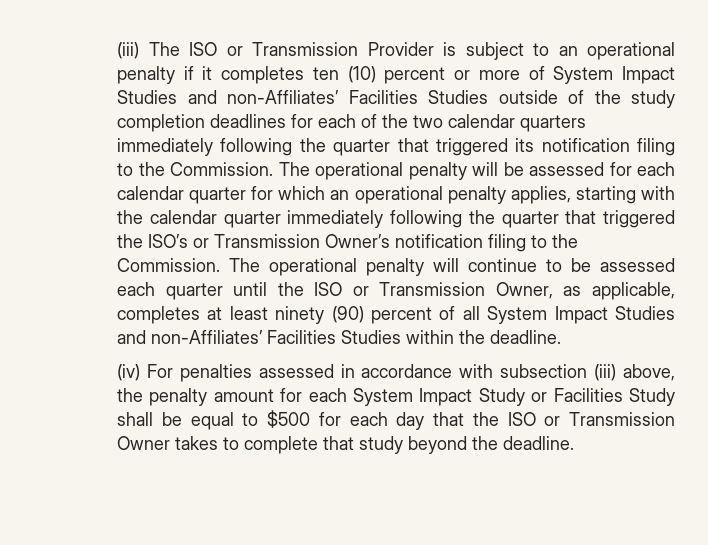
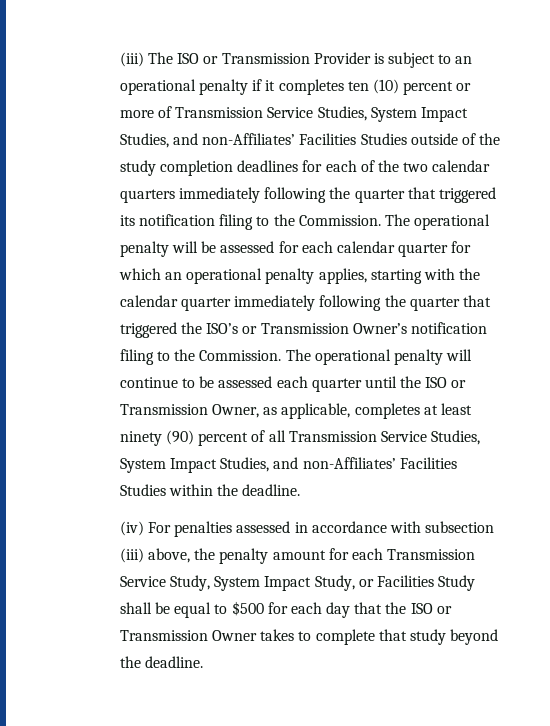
[553,66,675,84] [117,90,178,104] System Impact Studies -> [175,106,468,122] [119,133,169,148] Transmission Service Studies, System Impact Studies,
[487,306,675,324] System Impact Studies -> [288,430,481,445] [119,457,270,473] Transmission Service Studies, System Impact Studies,
[353,388,525,406] System Impact Study -> [387,549,476,560] [119,575,355,591] Transmission Service Study, System Impact Study,

